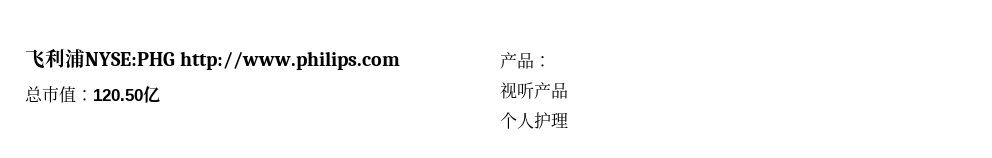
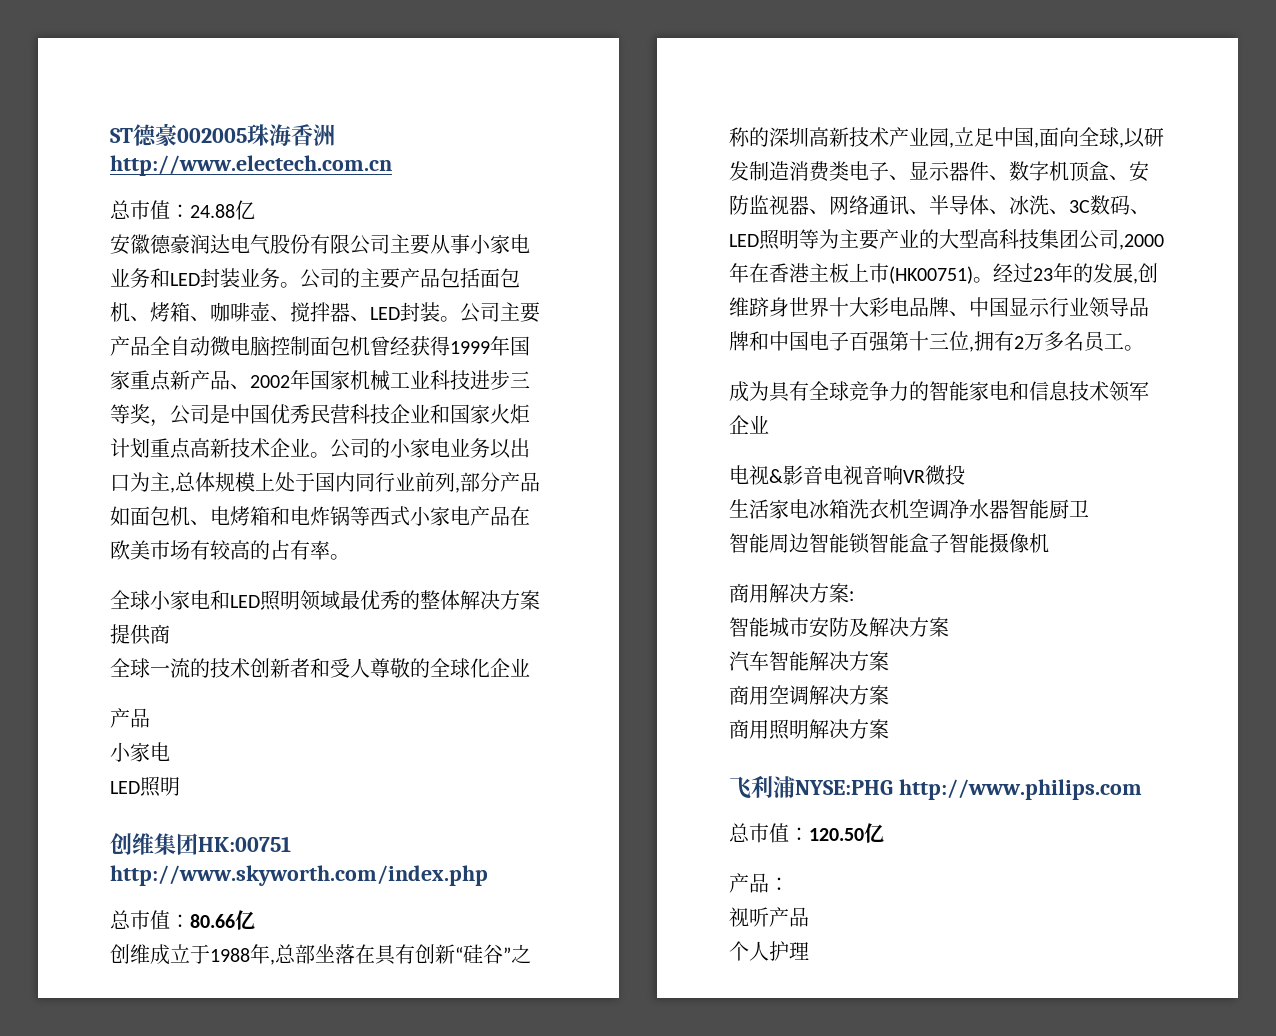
(25, 59) none -> [110,123,335,146] [110,155,392,176] [110,200,255,220] [110,234,530,255] [110,268,520,289] [110,302,540,323] [110,336,530,356] [110,370,530,391] [110,404,530,427] [110,438,530,459] [110,472,540,493] [110,506,530,526] [110,540,350,560] [110,590,540,611] [110,624,170,645] [110,658,530,678] [110,708,150,728] [110,742,170,762] [110,776,180,797] [110,833,291,855] [110,865,488,886] [110,910,255,930] [110,944,531,965] [729,127,1164,148] [729,161,1149,182] [729,195,1150,215] [729,229,1164,250] [729,263,1158,284] [729,297,1149,318] [729,331,1144,352] [729,381,1149,402] [729,415,769,434] [729,465,965,485] [729,499,1089,519] [729,533,1049,554] [729,583,854,603] [729,617,949,638] [729,651,889,671] [729,685,889,705] [729,719,889,740] ST德豪002005珠海香洲http://www.electech.com.cn // 总市值：24.88亿 // 安徽德豪润达电气股份有限公司主要从事小家电业务和LED封装业务。公司的主要产品包括面包机、烤箱、咖啡壶、搅拌器、LED封装。公司主要产品全自动微电脑控制面包机曾经获得1999年国家重点新产品、2002年国家机械工业科技进步三等奖，公司是中国优秀民营科技企业和国家火炬计划重点高新技术企业。公司的小家电业务以出口为主,总体规模上处于国内同行业前列,部分产品如面包机、电烤箱和电炸锅等西式小家电产品在欧美市场有较高的占有率。 // 全球小家电和LED照明领域最优秀的整体解决方案提供商 // 全球一流的技术创新者和受人尊敬的全球化企业 // 产品 // 小家电 // LED照明 // 创维集团HK:00751 http://www.skyworth.com/index.php // 总市值：80.66亿 // 创维成立于1988年,总部坐落在具有创新“硅谷”之称的深圳高新技术产业园,立足中国,面向全球,以研发制造消费类电子、显示器件、数字机顶盒、安防监视器、网络通讯、半导体、冰洗、3C数码、LED照明等为主要产业的大型高科技集团公司,2000年在香港主板上市(HK00751)。经过23年的发展,创维跻身世界十大彩电品牌、中国显示行业领导品牌和中国电子百强第十三位,拥有2万多名员工。 // 成为具有全球竞争力的智能家电和信息技术领军企业 // 电视&影音电视音响VR微投 // 生活家电冰箱洗衣机空调净水器智能厨卫 // 智能周边智能锁智能盒子智能摄像机 // 商用解决方案: // 智能城市安防及解决方案 // 汽车智能解决方案 // 商用空调解决方案 // 商用照明解决方案 //

